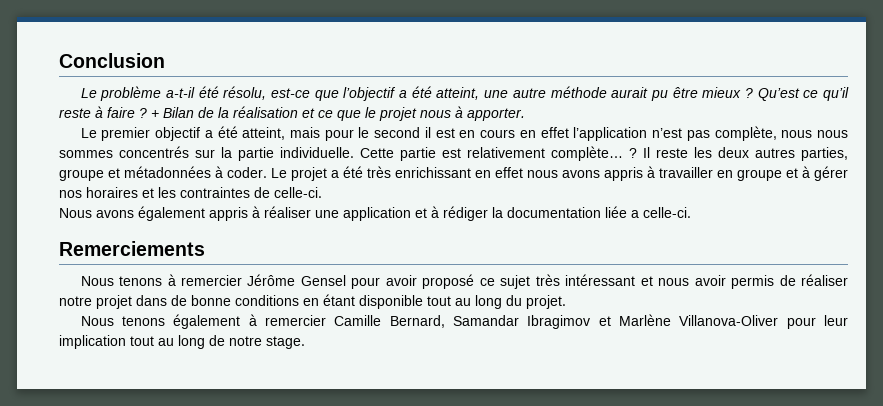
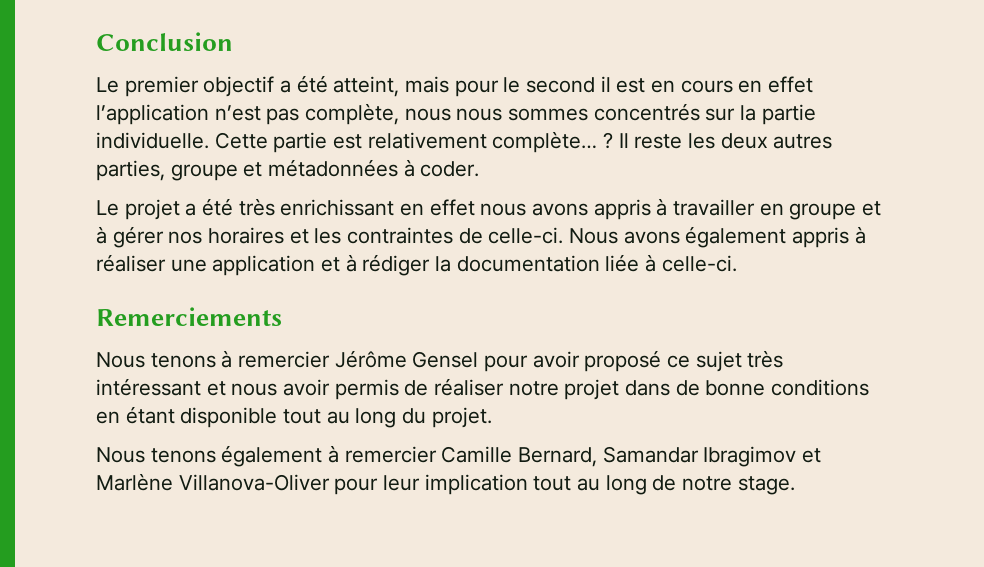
[80,86,850,101] [59,106,525,121] // Le problème a-t-il été résolu, est-ce que l’objectif a été atteint, une autre méthode aurait pu être mieux ? Qu’est ce qu’il reste à faire ? + Bilan de la réalisation et ce que le projet nous à apporter. -> (233, 41) none
(267, 172) none -> (480, 169) //
(322, 192) // -> (564, 235) none
[631,210,639,218] a -> [645,254,657,272] à

